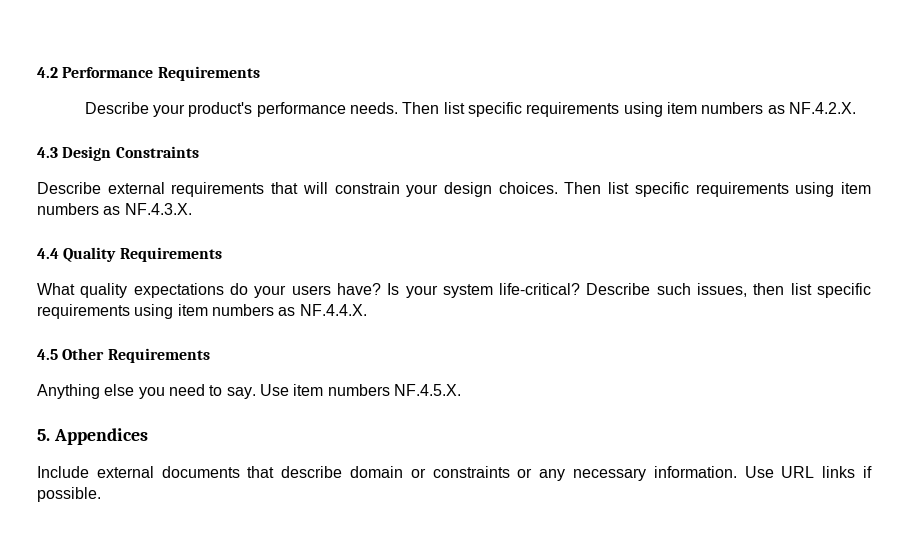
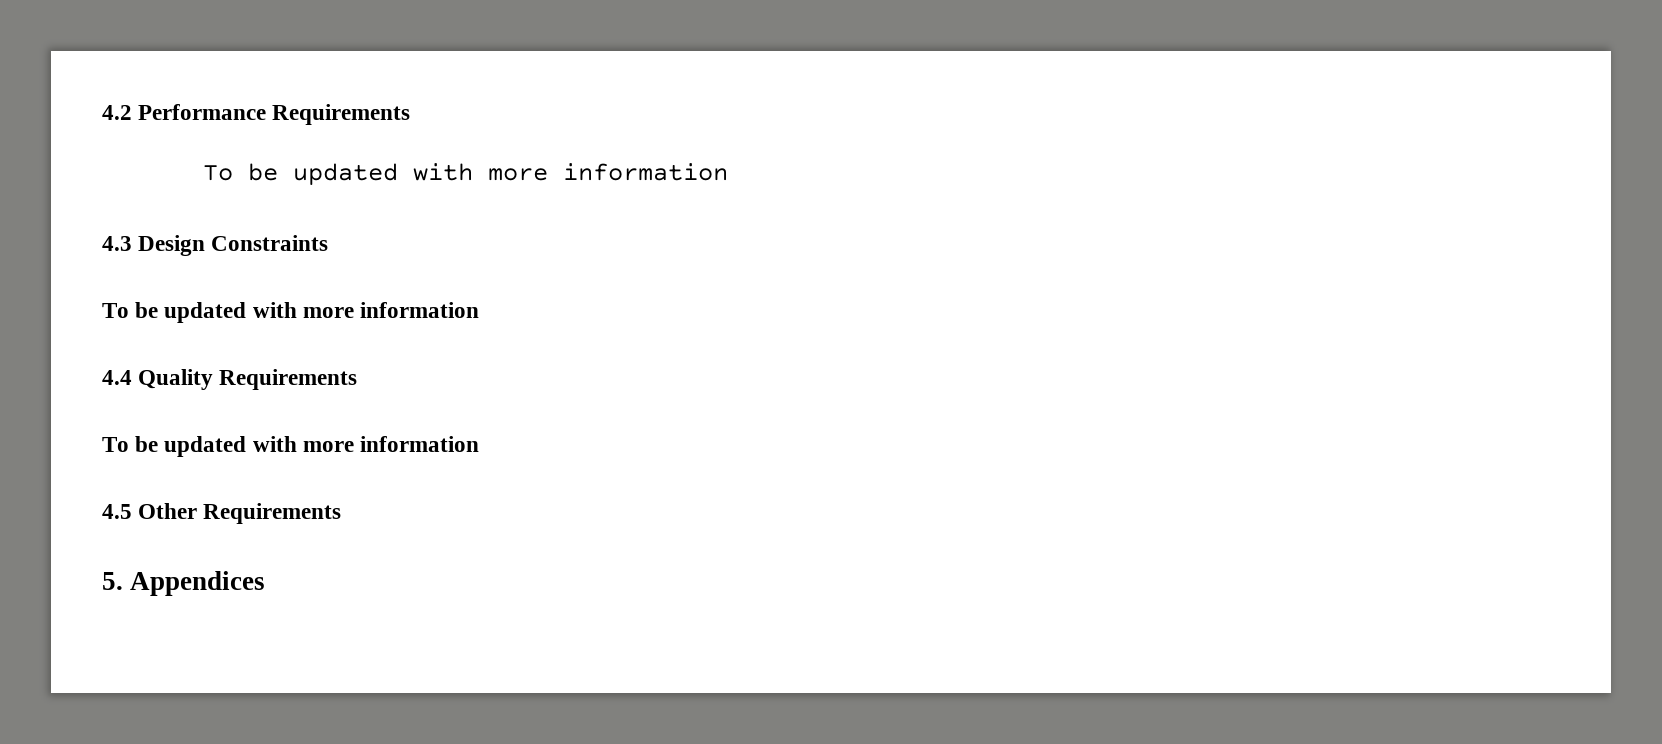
[84,102,856,117] [37,146,199,161] [37,182,871,197] [37,203,192,215] [37,247,222,262] [37,283,871,298] [37,304,367,319] [37,348,210,363] [37,384,461,399] [37,428,148,445] [37,466,872,481] [37,487,101,502] Describe your product's performance needs. Then list specific requirements using item numbers as NF.4.2.X. // 4.3 Design Constraints // Describe external requirements that will constrain your design choices. Then list specific requirements using item numbers as NF.4.3.X. // 4.4 Quality Requirements // What quality expectations do your users have? Is your system life-critical? Describe such issues, then list specific requirements using item numbers as NF.4.4.X. // 4.5 Other Requirements // Anything else you need to say. Use item numbers NF.4.5.X. // 5. Appendices // Include external documents that describe domain or constraints or any necessary information. Use URL links if possible. -> [203,163,729,185] [102,235,329,256] [102,302,480,323] [102,369,358,390] [102,436,480,457] [102,503,342,524] [102,571,266,596] To be updated with more information // 4.3 Design Constraints // To be updated with more information // 4.4 Quality Requirements // To be updated with more information // 4.5 Other Requirements // 5. Appendices

